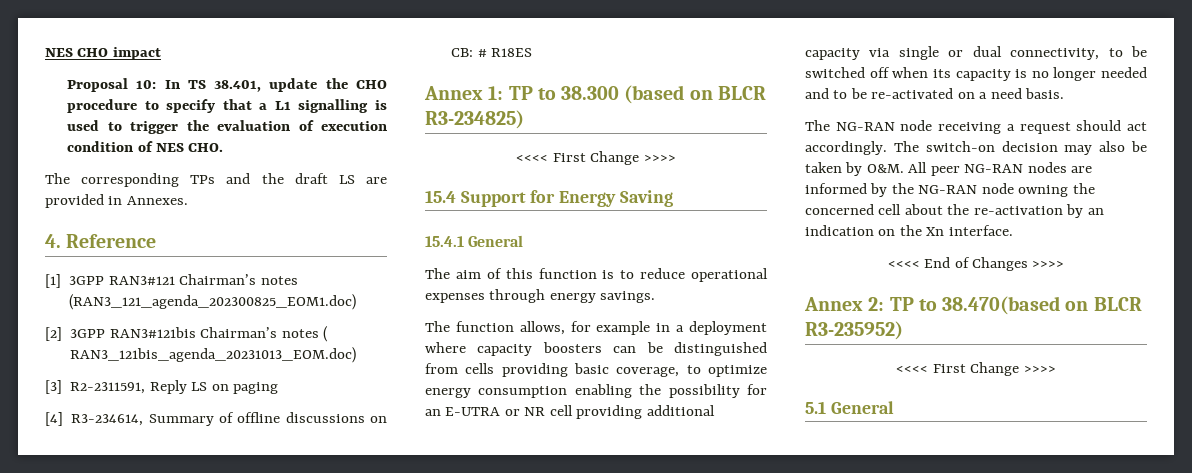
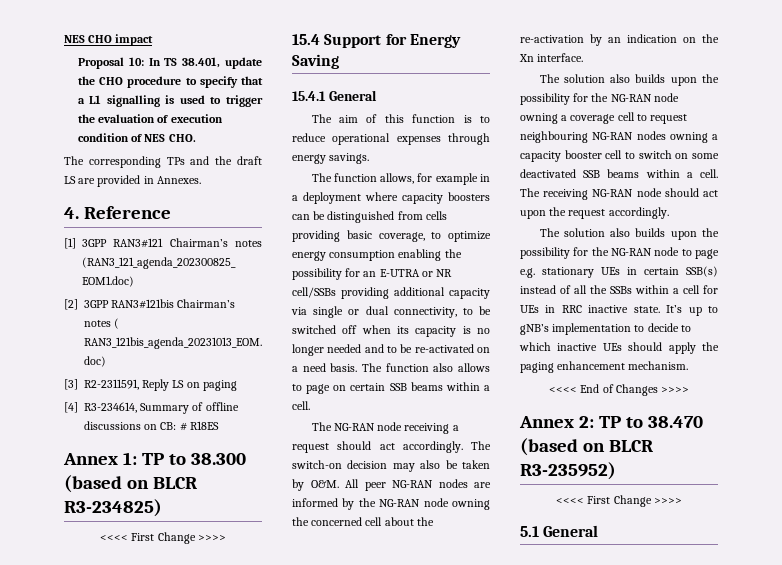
[549,405,573,416] cell -> [292,287,336,298] cell/SSBs
(1065, 93) none -> [362,363,490,372] [292,382,490,394] [292,401,310,410] The function also allows to page on certain SSB beams within a cell.
(1013, 230) none -> [539,74,719,86] [520,93,679,105] [520,112,688,124] [520,131,718,143] [520,150,719,162] [520,169,718,178] [520,188,718,200] [520,207,669,219] [539,228,719,240] [520,247,719,259] [520,266,718,278] [520,285,718,294] [520,305,718,316] [520,323,691,335] [519,342,719,354] [520,361,689,373] // The solution also builds upon the possibility for the NG-RAN node owning a coverage cell to request neighbouring NG-RAN nodes owning a capacity booster cell to switch on some deactivated SSB beams within a cell. The receiving NG-RAN node should act upon the request accordingly. // The solution also builds upon the possibility for the NG-RAN node to page e.g. stationary UEs in certain SSB(s) instead of all the SSBs within a cell for UEs in RRC inactive state. It’s up to gNB’s implementation to decide to which inactive UEs should apply the paging enhancement mechanism.
[942,296,1061,315] 38.470(based -> [647,416,703,428] [520,438,578,456] 38.470 (based

